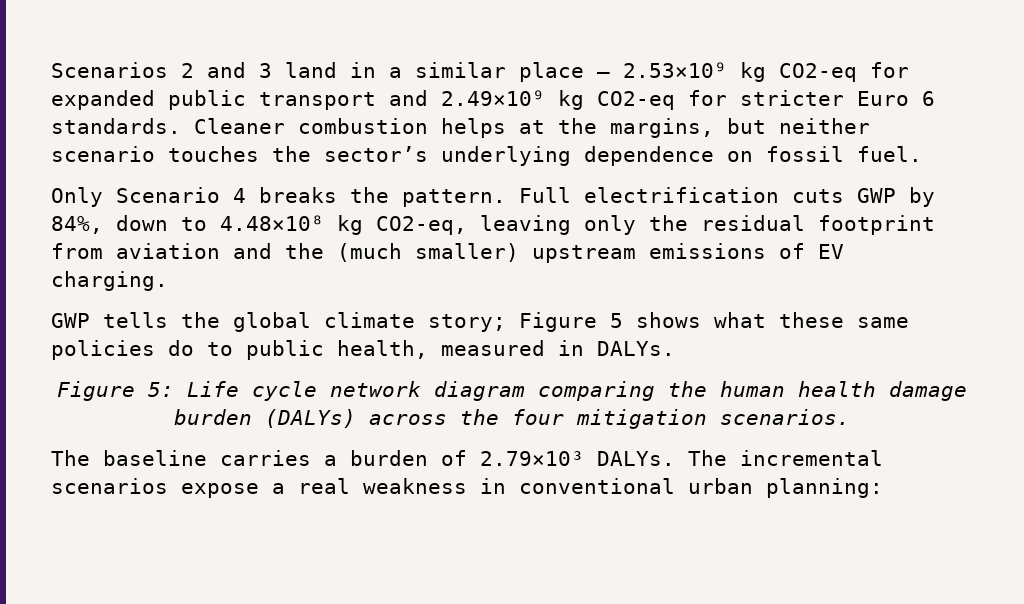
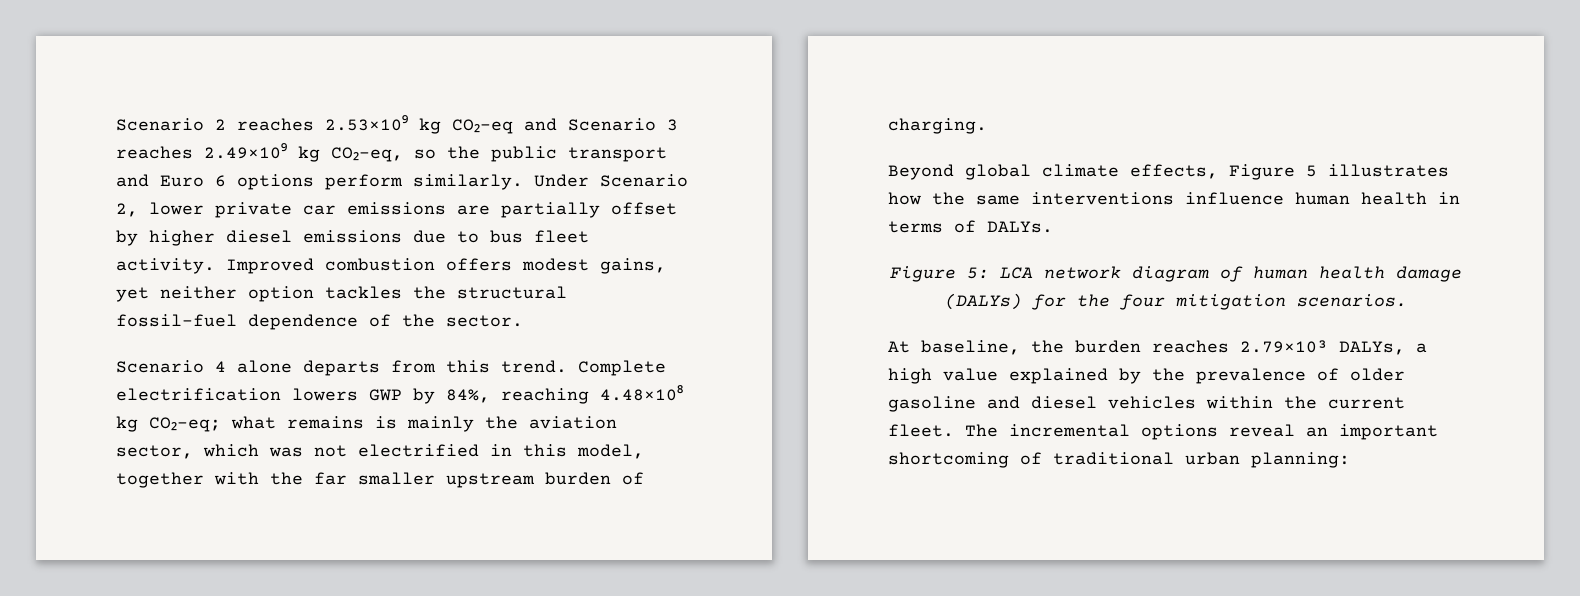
[51,62,909,82] [51,90,935,110] [51,118,870,138] [51,146,922,166] [51,187,935,207] [51,215,935,235] [51,243,844,263] [51,271,168,291] [51,312,220,328] Scenarios 2 and 3 land in a similar place — 2.53×10⁹ kg CO2-eq for expanded public transport and 2.49×10⁹ kg CO2-eq for stricter Euro 6 standards. Cleaner combustion helps at the margins, but neither scenario touches the sector’s underlying dependence on fossil fuel. // Only Scenario 4 breaks the pattern. Full electrification cuts GWP by 84%, down to 4.48×10⁸ kg CO2-eq, leaving only the residual footprint from aviation and the (much smaller) upstream emissions of EV charging. // GWP tells the -> [116,115,678,134] [116,143,667,162] [116,174,688,190] [116,202,677,218] [116,230,589,246] [116,258,666,274] [116,286,567,302] [116,314,523,330] [116,360,666,376] [116,385,683,404] [116,416,617,432] [116,444,644,459] [116,472,644,488] [888,118,987,134] [888,164,954,180] Scenario 2 reaches 2.53×10⁹ kg CO₂-eq and Scenario 3 reaches 2.49×10⁹ kg CO₂-eq, so the public transport and Euro 6 options perform similarly. Under Scenario 2, lower private car emissions are partially offset by higher diesel emissions due to bus fleet activity. Improved combustion offers modest gains, yet neither option tackles the structural fossil-fuel dependence of the sector. // Scenario 4 alone departs from this trend. Complete electrification lowers GWP by 84%, reaching 4.48×10⁸ kg CO₂-eq; what remains is mainly the aviation sector, which was not electrified in this model, together with the far smaller upstream burden of charging. // Beyond
[428,314,506,332] story; -> [1130,164,1218,179] effects,
[636,312,909,328] [51,340,675,360] [57,381,967,401] [174,409,850,429] [51,450,883,466] [51,478,675,498] shows what these same policies do to public health, measured in DALYs. // Figure 5: Life cycle network diagram comparing the human health damage burden (DALYs) across the four mitigation scenarios. // The baseline carries a burden of 2.79×10³ DALYs. The incremental scenarios expose a real weakness in conventional -> [1328,164,1449,177] [888,192,1460,205] [888,220,1053,233] [890,266,1462,282] [945,293,1407,310] [888,340,1427,355] [888,368,1405,384] [888,396,1405,412] [888,424,1438,440] [888,452,1174,468] illustrates how the same interventions influence human health in terms of DALYs. // Figure 5: LCA network diagram of human health damage (DALYs) for the four mitigation scenarios. // At baseline, the burden reaches 2.79×10³ DALYs, a high value explained by the prevalence of older gasoline and diesel vehicles within the current fleet. The incremental options reveal an important shortcoming of traditional

